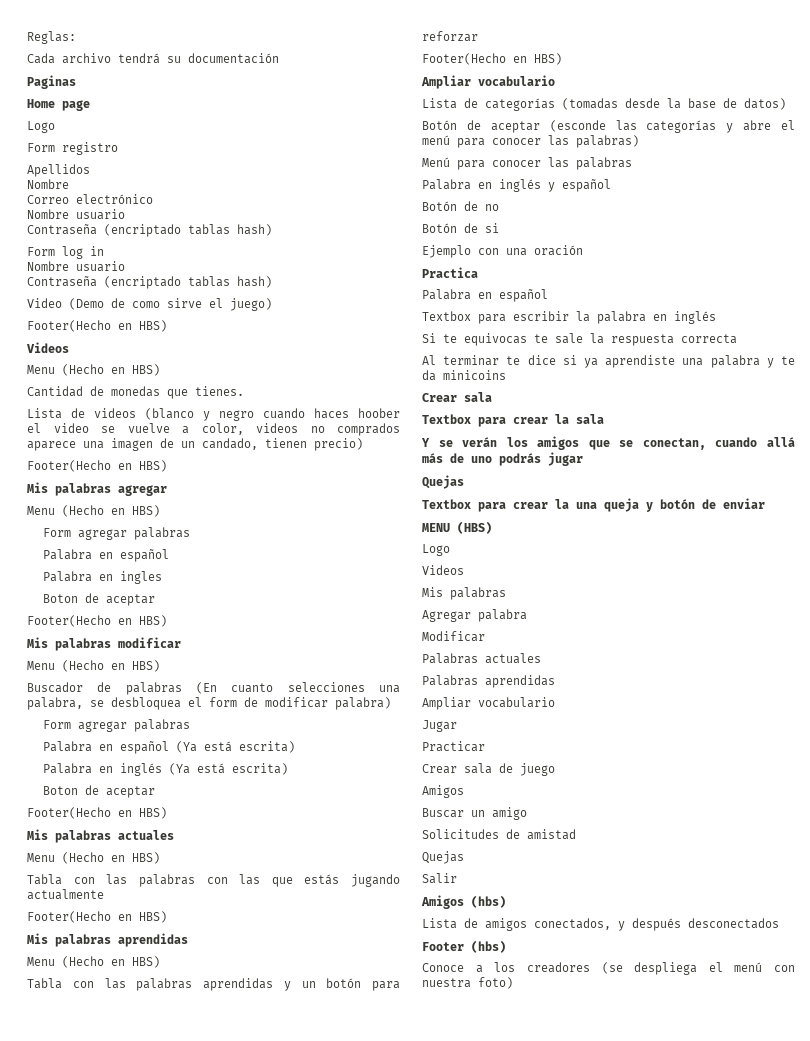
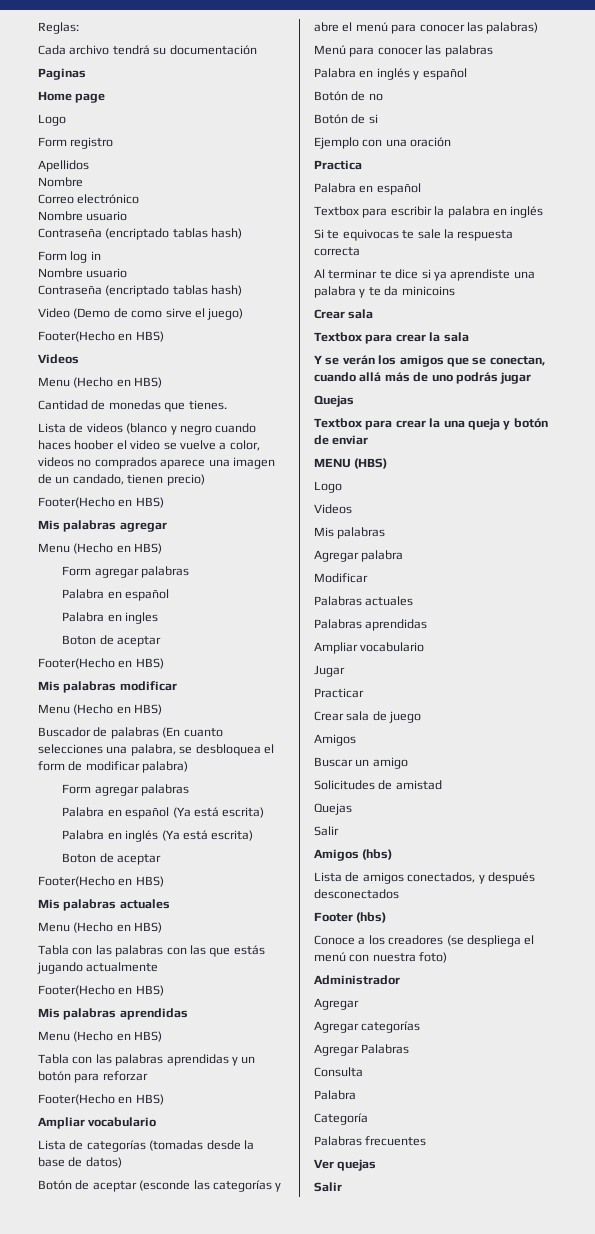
(513, 983) none -> [314,975,400,985] [314,998,359,1010] [314,1021,421,1033] [314,1044,410,1056] [314,1067,363,1077] [314,1090,356,1100] [314,1113,368,1125] [314,1136,427,1146] [314,1159,377,1171] [314,1182,342,1192] // Administrador // Agregar // Agregar categorías // Agregar Palabras // Consulta // Palabra // Categoría // Palabras frecuentes // Ver quejas // Salir

